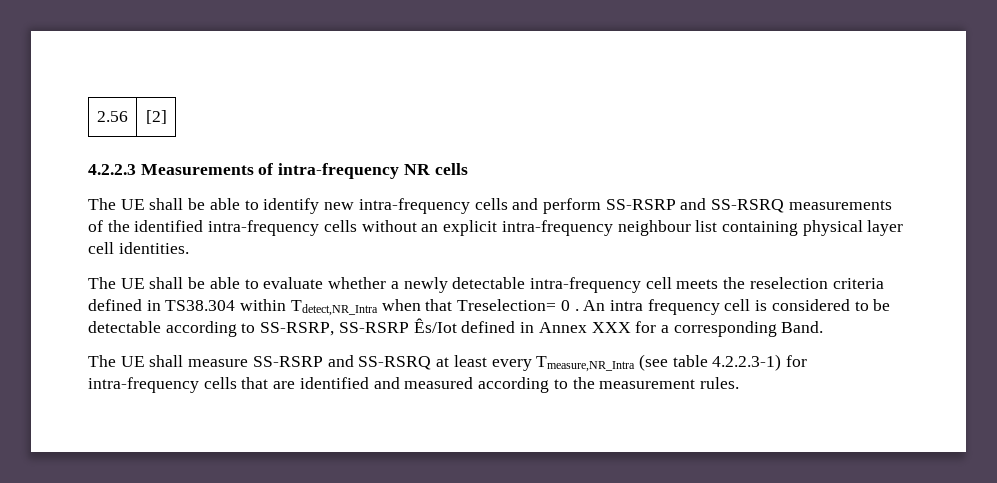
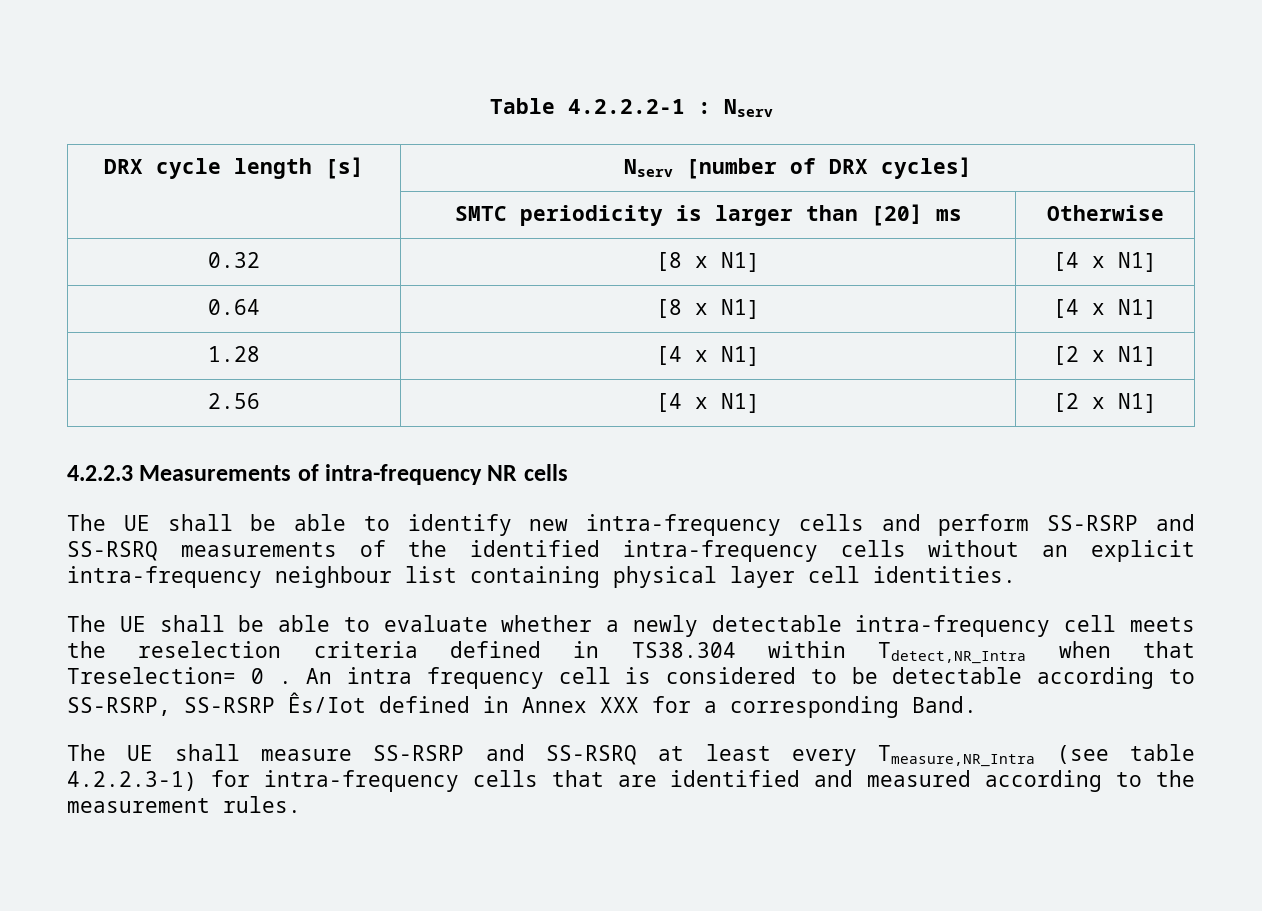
[97,111,128,122] [145,110,167,124] 2.56 | [2] -> [489,98,773,117] [104,157,364,179] [623,157,972,179] [454,204,962,226] [1046,205,1164,221] [208,252,260,268] [656,252,760,272] [1053,252,1157,272] [208,299,260,315] [656,299,760,319] [1053,299,1157,319] [208,346,260,362] [656,346,760,366] [1053,346,1157,366] [208,393,260,409] [656,393,760,413] [1053,393,1157,413] Table 4.2.2.2-1 : Nserv // DRX cycle length [s] | Nserv [number of DRX cycles] // | SMTC periodicity is larger than [20] ms | Otherwise // 0.32 | [8 x N1] | [4 x N1] // 0.64 | [8 x N1] | [4 x N1] // 1.28 | [4 x N1] | [2 x N1] // 2.56 | [4 x N1] | [2 x N1]

